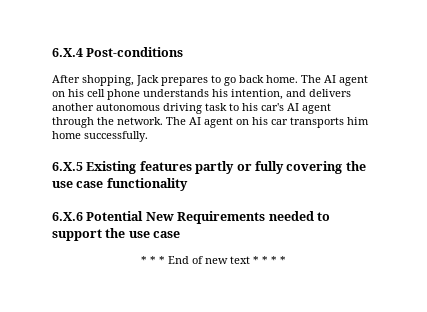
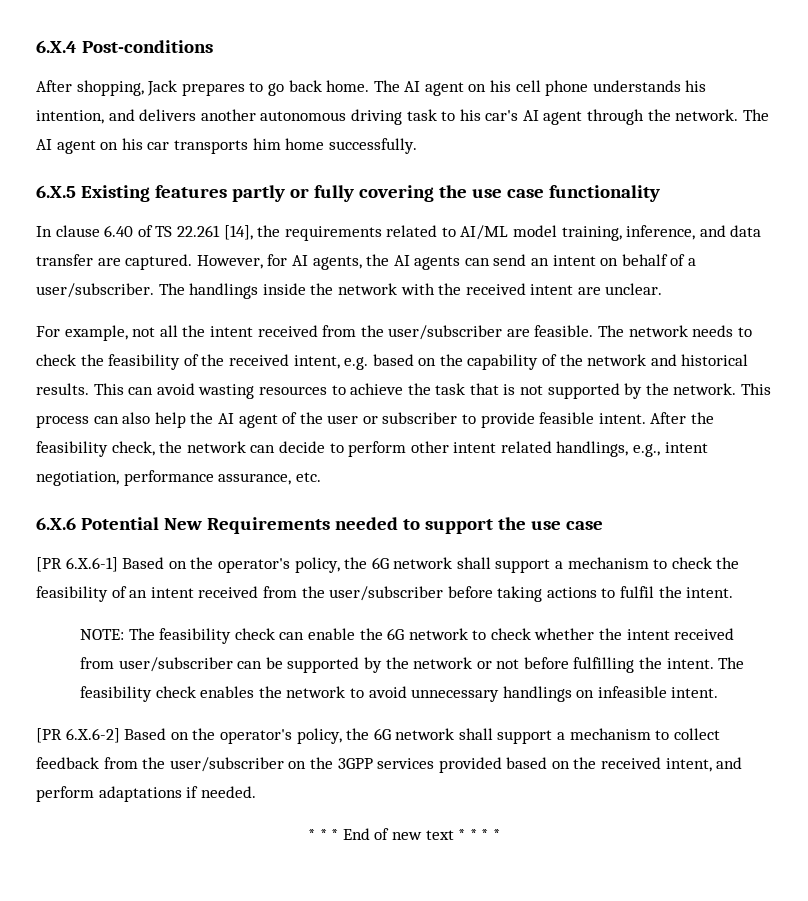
(188, 184) none -> [36,225,762,241] [36,254,697,270] [36,283,663,299] [36,325,752,341] [36,354,749,370] [36,383,772,399] [36,412,715,428] [36,441,708,457] [36,470,321,486] // In clause 6.40 of TS 22.261 [14], the requirements related to AI/ML model training, inference, and data transfer are captured. However, for AI agents, the AI agents can send an intent on behalf of a user/subscriber. The handlings inside the network with the received intent are unclear. // For example, not all the intent received from the user/subscriber are feasible. The network needs to check the feasibility of the received intent, e.g. based on the capability of the network and historical results. This can avoid wasting resources to achieve the task that is not supported by the network. This process can also help the AI agent of the user or subscriber to provide feasible intent. After the feasibility check, the network can decide to perform other intent related handlings, e.g., intent negotiation, performance assurance, etc.
(181, 234) none -> [36,557,740,573] [36,586,734,602] [79,628,735,644] [79,657,745,673] [79,686,719,702] [36,728,720,744] [36,757,743,773] [36,786,256,802] // [PR 6.X.6-1] Based on the operator's policy, the 6G network shall support a mechanism to check the feasibility of an intent received from the user/subscriber before taking actions to fulfil the intent. // NOTE: The feasibility check can enable the 6G network to check whether the intent received from user/subscriber can be supported by the network or not before fulfilling the intent. The feasibility check enables the network to avoid unnecessary handlings on infeasible intent. // [PR 6.X.6-2] Based on the operator's policy, the 6G network shall support a mechanism to collect feedback from the user/subscriber on the 3GPP services provided based on the received intent, and perform adaptations if needed.

